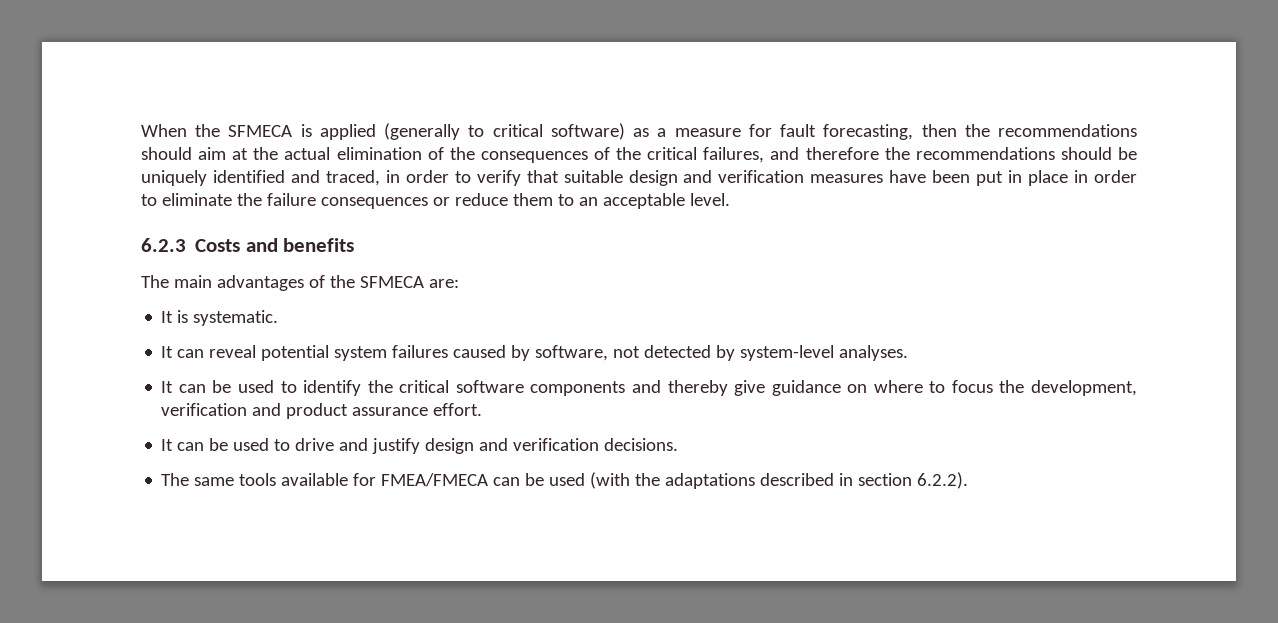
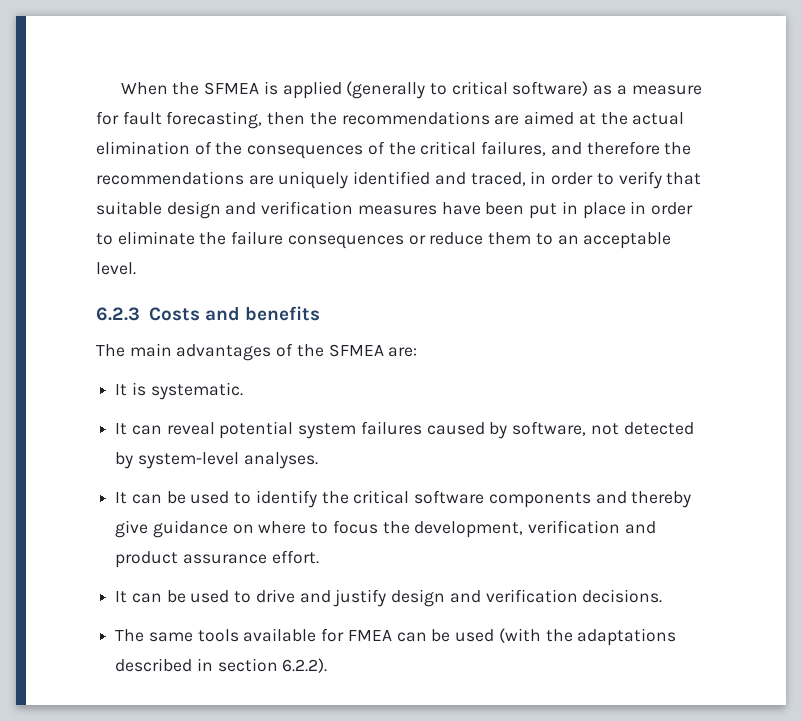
[228,125,293,137] SFMECA -> [204,82,260,95] SFMEA
[141,147,227,160] should aim -> [494,111,575,125] are aimed
[1060,147,1137,160] should be -> [248,175,274,185] are
[359,276,424,288] SFMECA -> [328,344,384,357] SFMEA
[381,473,489,487] FMEA/FMECA -> [347,630,392,641] FMEA

